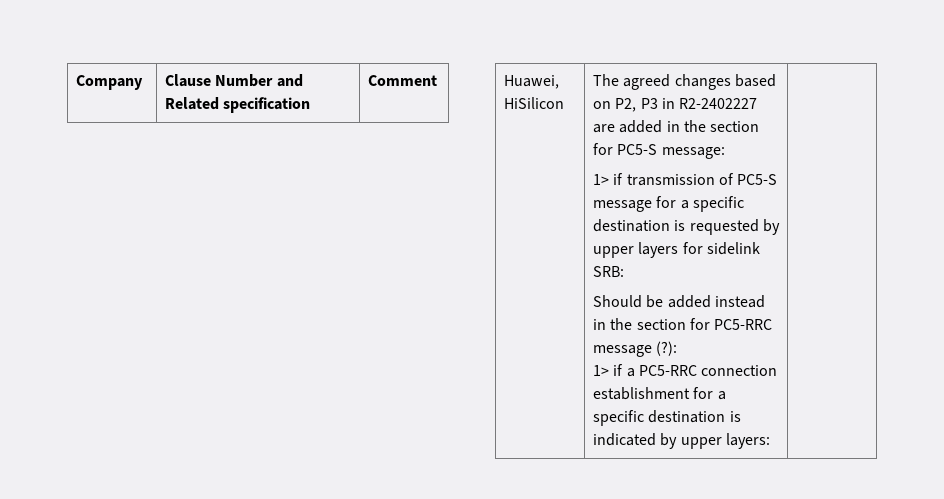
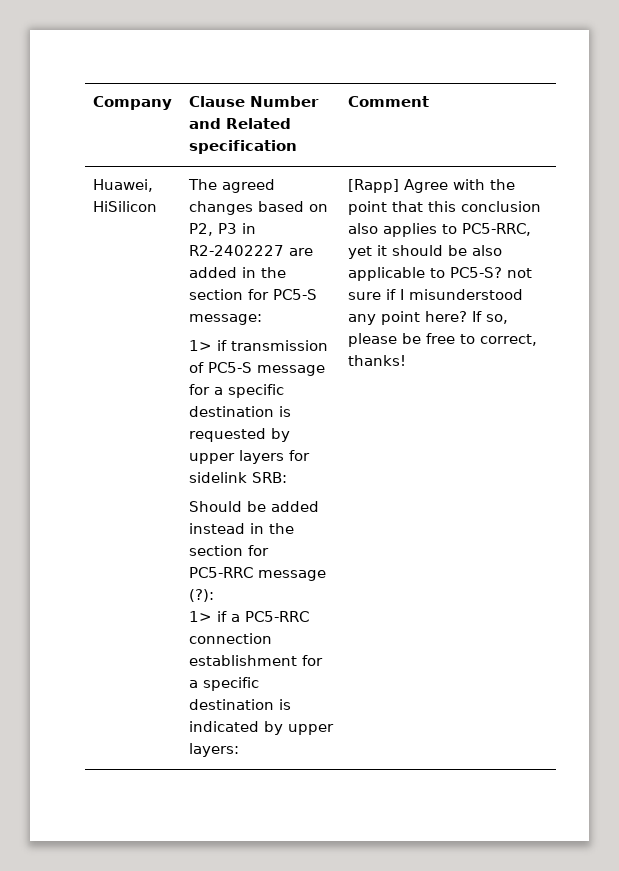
(770, 441) none -> [347,179,515,193] [347,201,541,215] [347,223,531,237] [347,245,502,259] [347,267,532,281] [347,289,523,300] [347,311,508,325] [347,333,537,347] [347,355,406,366] [Rapp] Agree with the point that this conclusion also applies to PC5-RRC, yet it should be also applicable to PC5-S? not sure if I misunderstood any point here? If so, please be free to correct, thanks!

